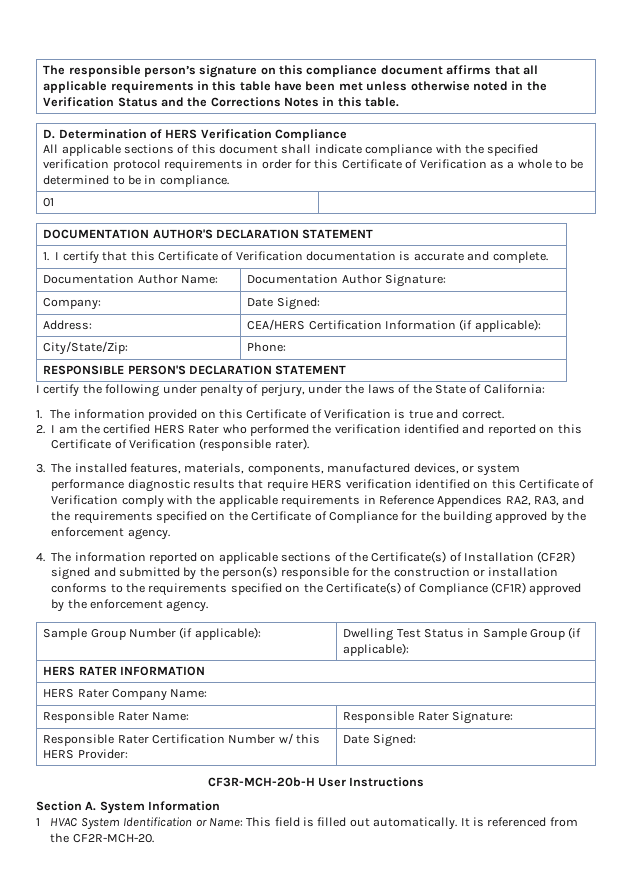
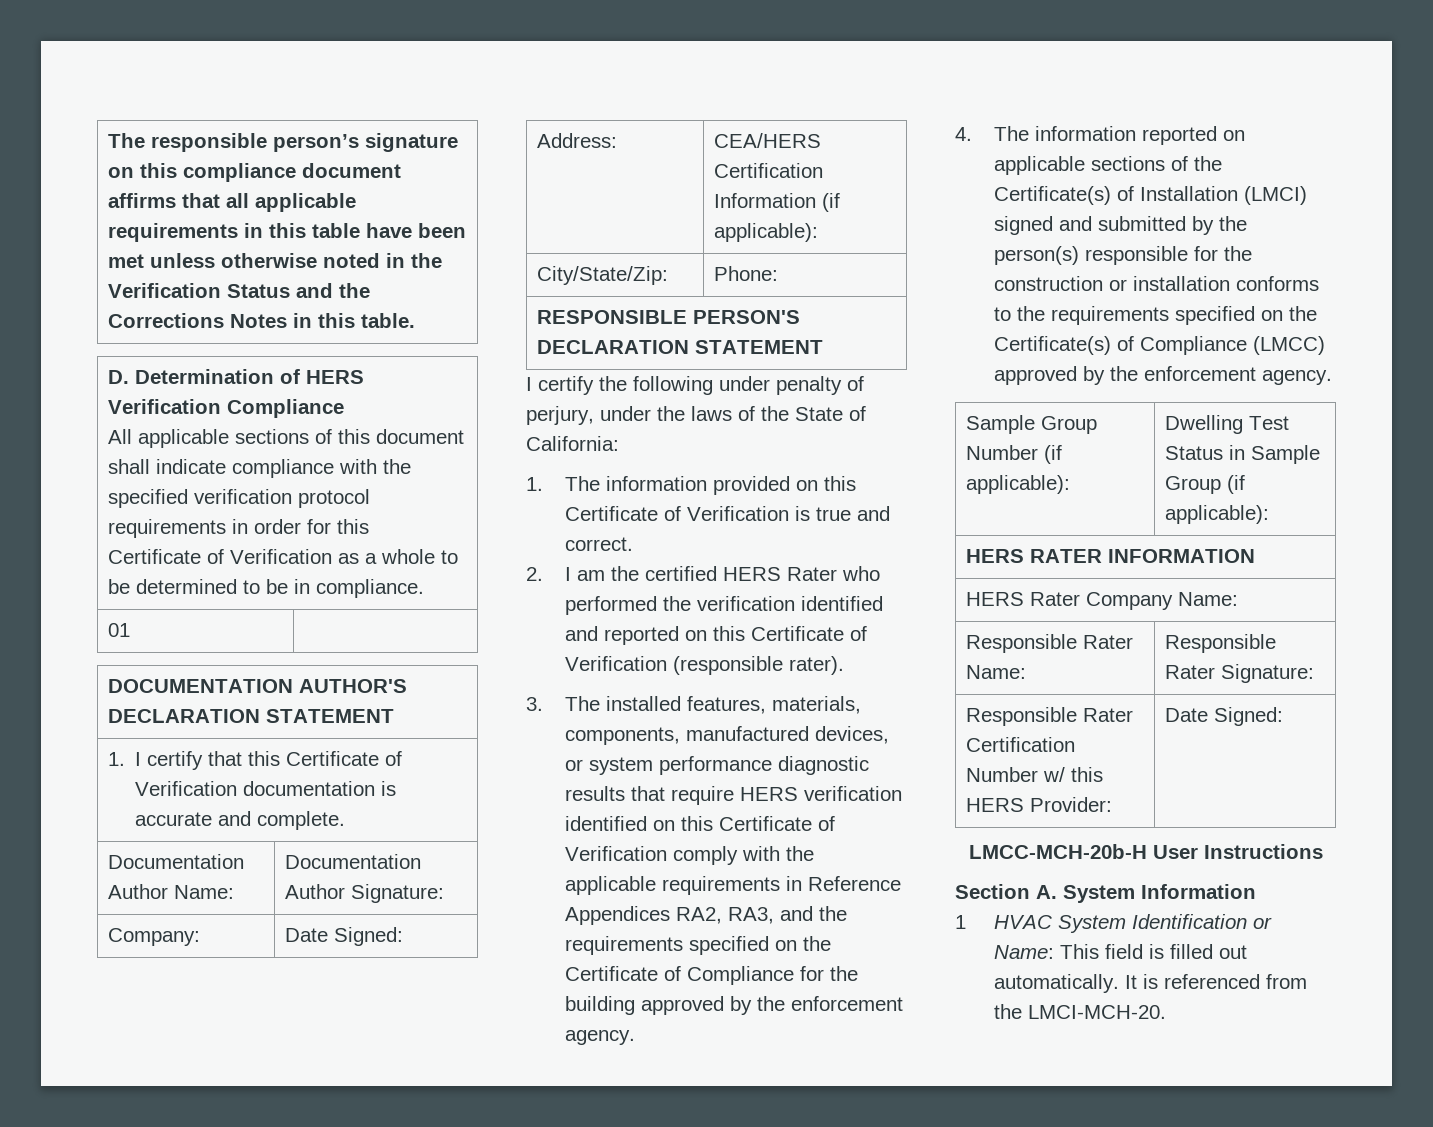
[537,551,576,563] (CF2R) -> [1244,186,1308,205] (LMCI)
[491,582,526,594] (CF1R) -> [1253,336,1326,355] (LMCC)
[207,777,315,787] CF3R-MCH-20b-H -> [968,844,1147,859] LMCC-MCH-20b-H
[72,834,154,843] CF2R-MCH-20. -> [1028,1005,1167,1019] LMCI-MCH-20.

